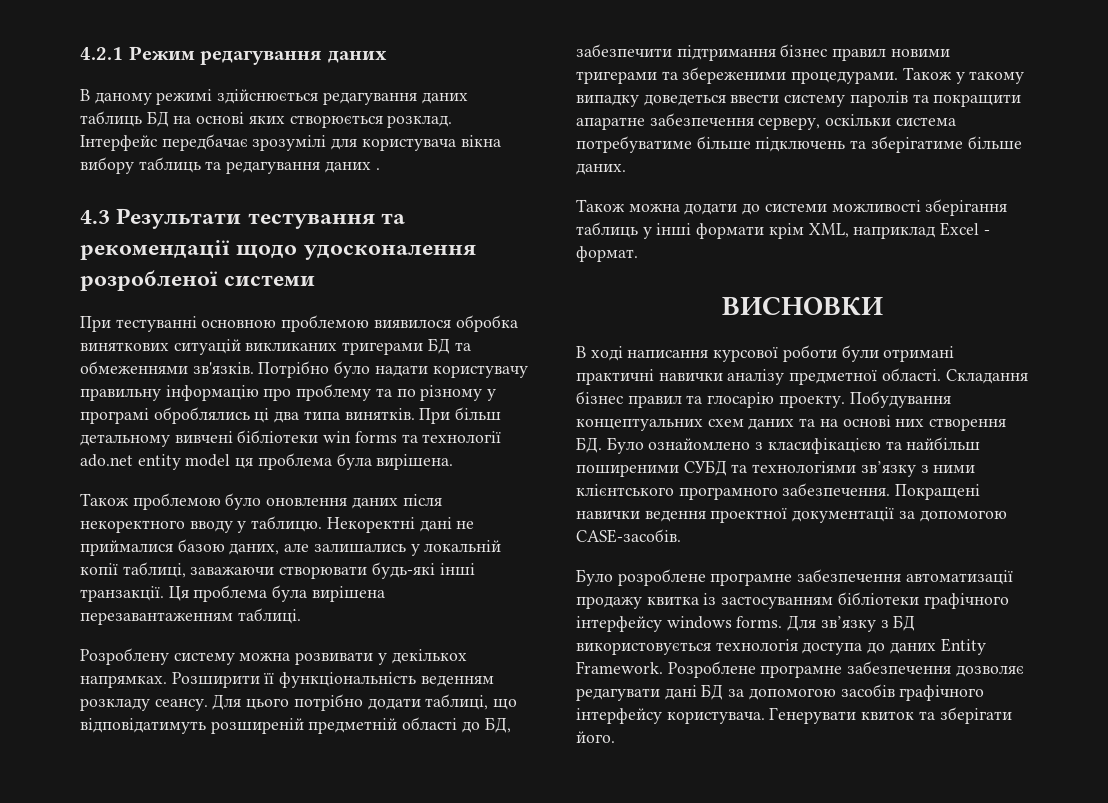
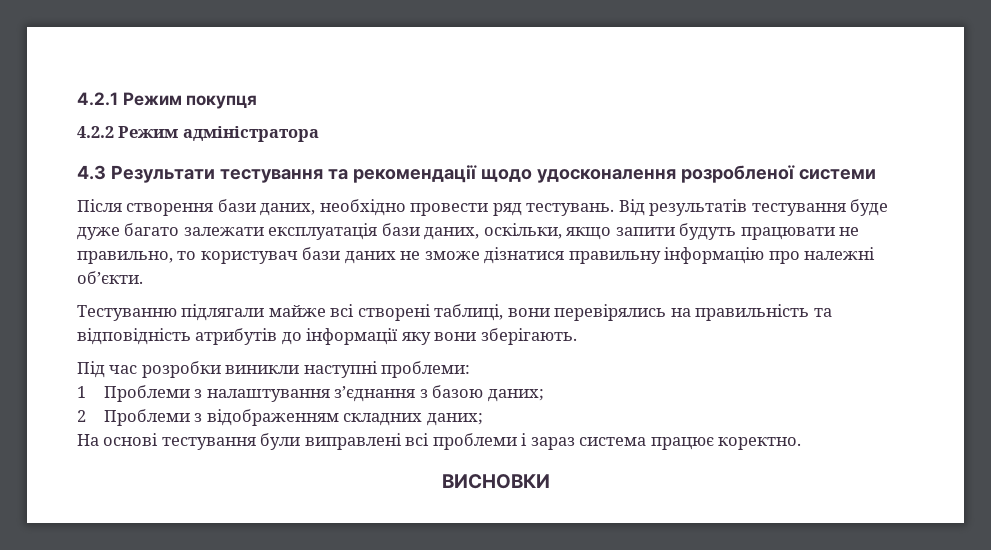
[200,50,387,65] [80,89,468,105] [80,111,453,128] [80,134,501,151] [80,157,380,174] редагування даних // В даному режимі здійснюється редагування даних таблиць БД на основі яких створюється розклад. Інтерфейс передбачає зрозумілі для користувача вікна вибору таблиць та редагування даних . -> [186,95,258,109] [77,126,319,142] покупця // 4.2.2 Режим адміністратора
[80,315,518,332] [80,338,471,355] [80,361,528,378] [80,384,497,401] [80,407,502,424] [80,430,502,447] [80,453,454,470] [80,493,442,510] [80,516,475,533] [80,539,502,556] [80,562,475,579] [80,585,385,602] [80,608,301,625] [80,648,467,665] [80,672,494,688] [80,694,518,711] [80,717,511,734] [576,44,950,61] [576,67,1025,84] [576,91,1022,107] [576,113,956,130] [576,136,1022,153] [576,163,626,175] [576,199,1008,216] [576,222,990,239] [576,246,638,262] [721,297,883,316] [576,345,955,362] [576,368,1028,385] [576,391,951,408] [576,415,1007,431] [576,437,981,454] [576,460,976,477] [576,483,981,500] [576,507,1007,523] [576,529,681,543] [576,569,1013,586] [576,592,1009,609] [576,615,916,632] [576,638,986,655] [576,661,1024,678] [576,684,985,701] [576,707,1012,724] [576,731,615,743] При тестуванні основною проблемою виявилося обробка виняткових ситуацій викликаних тригерами БД та обмеженнями зв'язків. Потрібно було надати користувачу правильну інформацію про проблему та по різному у програмі оброблялись ці два типа винятків. При більш детальному вивчені бібліотеки win forms та технології ado.net entity model ця проблема була вирішена. // Також проблемою було оновлення даних після некоректного вводу у таблицю. Некоректні дані не приймалися базою даних, але залишались у локальній копії таблиці, заважаючи створювати будь-які інші транзакції. Ця проблема була вирішена перезавантаженням таблиці. // Розроблену систему можна розвивати у декількох напрямках. Розширити її функціональність веденням розкладу сеансу. Для цього потрібно додати таблиці, що відповідатимуть розширеній предметній області до БД, забезпечити підтримання бізнес правил новими тригерами та збереженими процедурами. Також у такому випадку доведеться ввести систему паролів та покращити апаратне забезпечення серверу, оскільки система потребуватиме більше підключень та зберігатиме більше даних. // Також можна додати до системи можливості зберігання таблиць у інші формати крім XML, наприклад Excel - формат. // ВИСНОВКИ // В ході написання курсової роботи були отримані практичні навички аналізу предметної області. Складання бізнес правил та глосарію проекту. Побудування концептуальних схем даних та на основі них створення БД. Було ознайомлено з класифікацією та найбільш поширеними СУБД та технологіями зв’язку з ними клієнтського програмного забезпечення. Покращені навички ведення проектної документації за допомогою CASE-засобів. // Було розроблене програмне забезпечення автоматизації продажу квитка із застосуванням бібліотеки графічного інтерфейсу windows forms. Для зв’язку з БД використовується технологія доступа до даних Entity Framework. Розроблене програмне забезпечення дозволяє редагувати дані БД за допомогою засобів графічного інтерфейсу користувача. Генерувати квиток та зберігати його. -> [77,199,889,216] [77,223,860,240] [77,247,876,264] [77,271,143,284] [77,304,832,321] [77,328,577,345] [77,361,471,378] [77,385,544,402] [77,409,483,426] [77,433,802,450] [441,474,550,489] Після створення бази даних, необхідно провести ряд тестувань. Від результатів тестування буде дуже багато залежати експлуатація бази даних, оскільки, якщо запити будуть працювати не правильно, то користувач бази даних не зможе дізнатися правильну інформацію про належні об’єкти. // Тестуванню підлягали майже всі створені таблиці, вони перевірялись на правильність та відповідність атрибутів до інформації яку вони зберігають. // Під час розробки виникли наступні проблеми: // 1 Проблеми з налаштування з’єднання з базою даних; // 2 Проблеми з відображенням складних даних; // На основі тестування були виправлені всі проблеми і зараз система працює коректно. // ВИСНОВКИ

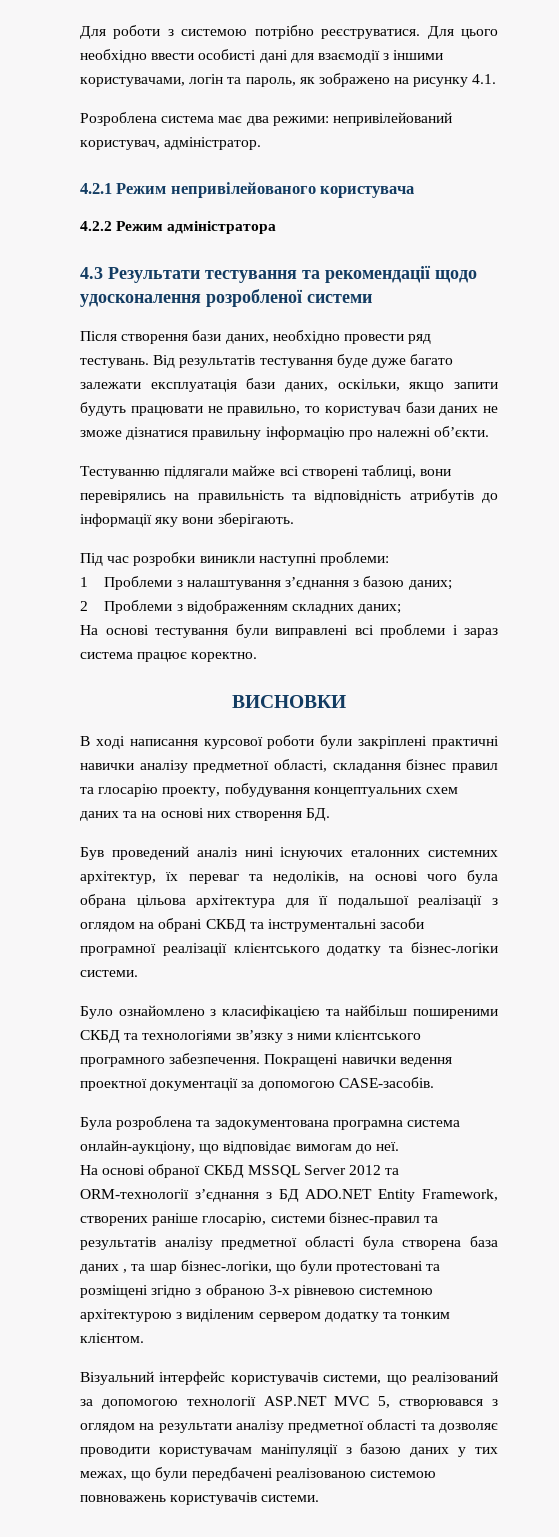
[77,92,258,109] 4.2.1 Режим покупця -> [80,25,498,39] [80,49,444,63] [80,73,497,87] [80,112,452,126] [80,137,262,150] [80,182,415,198] Для роботи з системою потрібно реєструватися. Для цього необхідно ввести особисті дані для взаємодії з іншими користувачами, логін та пароль, як зображено на рисунку 4.1. // Розроблена система має два режими: непривілейований користувач, адміністратор. // 4.2.1 Режим непривілейованого користувача
(550, 481) none -> [80,735,499,749] [80,759,498,773] [80,783,458,797] [80,808,331,821] [80,846,498,860] [80,870,498,884] [80,894,498,908] [80,918,425,932] [80,942,499,956] [80,970,138,977] [80,1005,498,1019] [80,1030,422,1043] [80,1053,452,1067] [80,1077,434,1091] [80,1116,460,1130] [80,1140,399,1154] [80,1164,400,1178] [80,1189,498,1202] [80,1212,438,1226] [80,1236,499,1250] [80,1260,441,1274] [80,1284,434,1298] [80,1309,451,1322] [80,1333,144,1343] [80,1371,498,1385] [80,1396,498,1409] [80,1419,498,1433] [80,1443,498,1457] [80,1467,436,1481] [80,1492,320,1505] // В ході написання курсової роботи були закріплені практичні навички аналізу предметної області, складання бізнес правил та глосарію проекту, побудування концептуальних схем даних та на основі них створення БД. // Був проведений аналіз нині існуючих еталонних системних архітектур, їх переваг та недоліків, на основі чого була обрана цільова архітектура для її подальшої реалізації з оглядом на обрані СКБД та інструментальні засоби програмної реалізації клієнтського додатку та бізнес-логіки системи. // Було ознайомлено з класифікацією та найбільш поширеними СКБД та технологіями зв’язку з ними клієнтського програмного забезпечення. Покращені навички ведення проектної документації за допомогою CASE-засобів. // Була розроблена та задокументована програмна система онлайн-аукціону, що відповідає вимогам до неї. // На основі обраної СКБД MSSQL Server 2012 та ORM-технології з’єднання з БД ADO.NET Entity Framework, створених раніше глосарію, системи бізнес-правил та результатів аналізу предметної області була створена база даних , та шар бізнес-логіки, що були протестовані та розміщені згідно з обраною 3-х рівневою системною архітектурою з виділеним сервером додатку та тонким клієнтом. // Візуальний інтерфейс користувачів системи, що реалізований за допомогою технології ASP.NET MVC 5, створювався з оглядом на результати аналізу предметної області та дозволяє проводити користувачам маніпуляції з базою даних у тих межах, що були передбачені реалізованою системою повноважень користувачів системи.

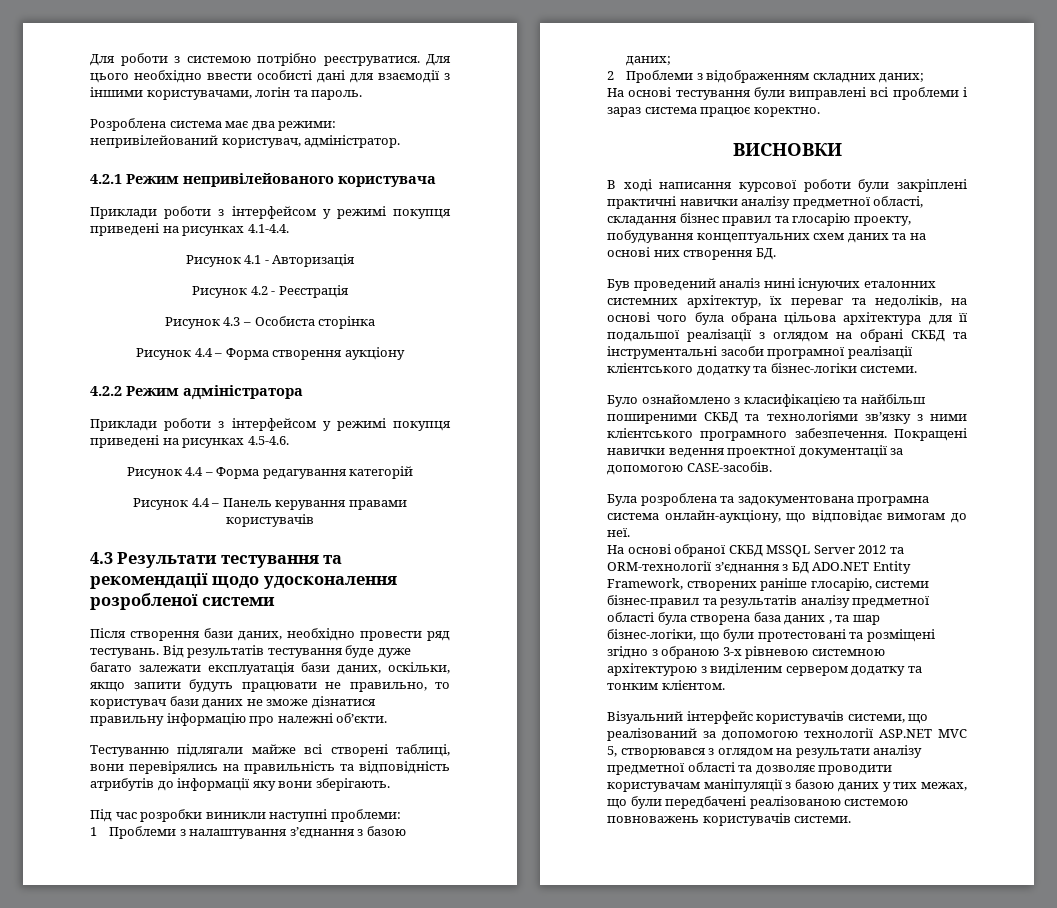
[245,73,497,87] пароль, як зображено на рисунку 4.1. -> [311,90,363,100] пароль.
[80,221,277,234] 4.2.2 Режим адміністратора -> [90,206,451,219] [90,223,289,236] [185,254,356,267] [192,285,349,298] [164,316,376,329] [136,347,405,360] [90,385,303,400] [90,418,451,431] [90,435,289,448] [126,466,414,479] [133,498,407,510] [226,514,314,527] Приклади роботи з інтерфейсом у режимі покупця приведені на рисунках 4.1-4.4. // Рисунок 4.1 - Авторизація // Рисунок 4.2 - Реєстрація // Рисунок 4.3 – Особиста сторінка // Рисунок 4.4 – Форма створення аукціону // 4.2.2 Режим адміністратора // Приклади роботи з інтерфейсом у режимі покупця приведені на рисунках 4.5-4.6. // Рисунок 4.4 – Форма редагування категорій // Рисунок 4.4 – Панель керування правами користувачів

